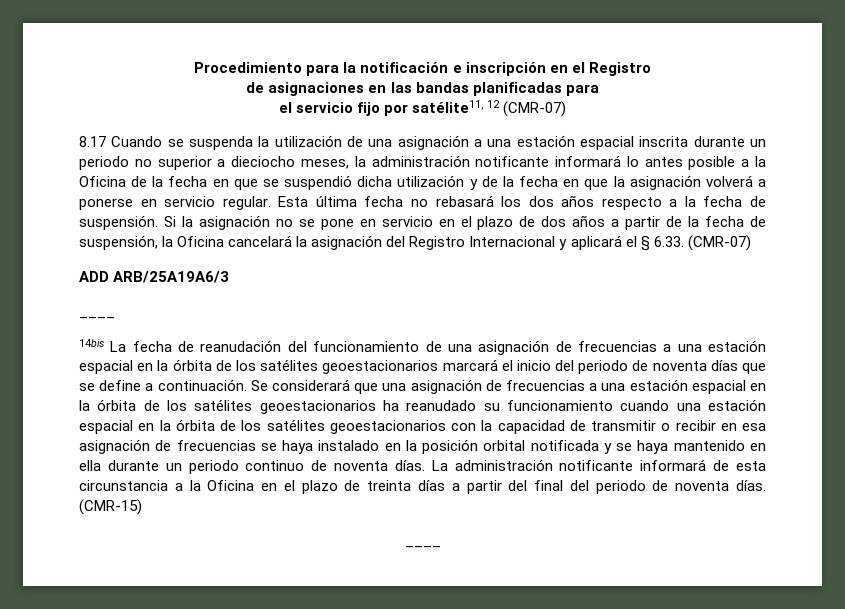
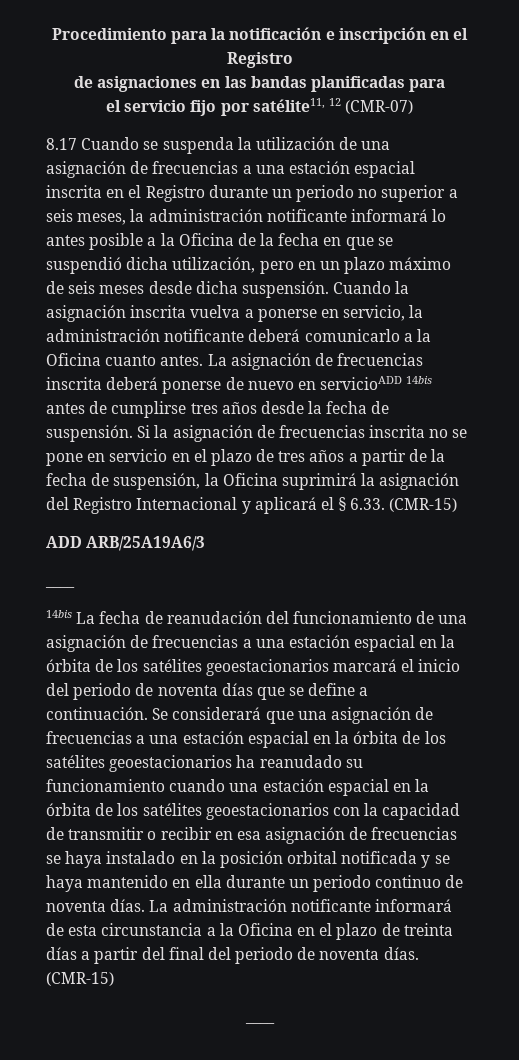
(469, 142) none -> [130,161,239,174] de frecuencias
(689, 141) none -> [106,185,205,202] en el Registro
[231,156,296,167] dieciocho -> [46,209,73,222] seis
[397,175,766,190] [79,195,678,210] utilización y de la fecha en que la asignación volverá a ponerse en servicio regular. Esta última fecha no rebasará los dos años respecto a -> [172,257,452,274] [46,281,410,298] [46,305,424,322] [46,329,431,342] [46,353,424,370] [46,376,433,394] [46,401,304,418] utilización, pero en un plazo máximo de seis meses desde dicha suspensión. Cuando la asignación inscrita vuelva a ponerse en servicio, la administración notificante deberá comunicarlo a la Oficina cuanto antes. La asignación de frecuencias inscrita deberá ponerse de nuevo en servicioADD 14bis antes de cumplirse tres años desde
(270, 222) none -> [256,425,426,438] de frecuencias inscrita
[541,216,567,227] dos -> [278,451,306,462] tres
[228,235,293,247] cancelará -> [281,473,357,490] suprimirá
[687,235,751,251] (CMR-07) -> [389,498,458,512] (CMR-15)

